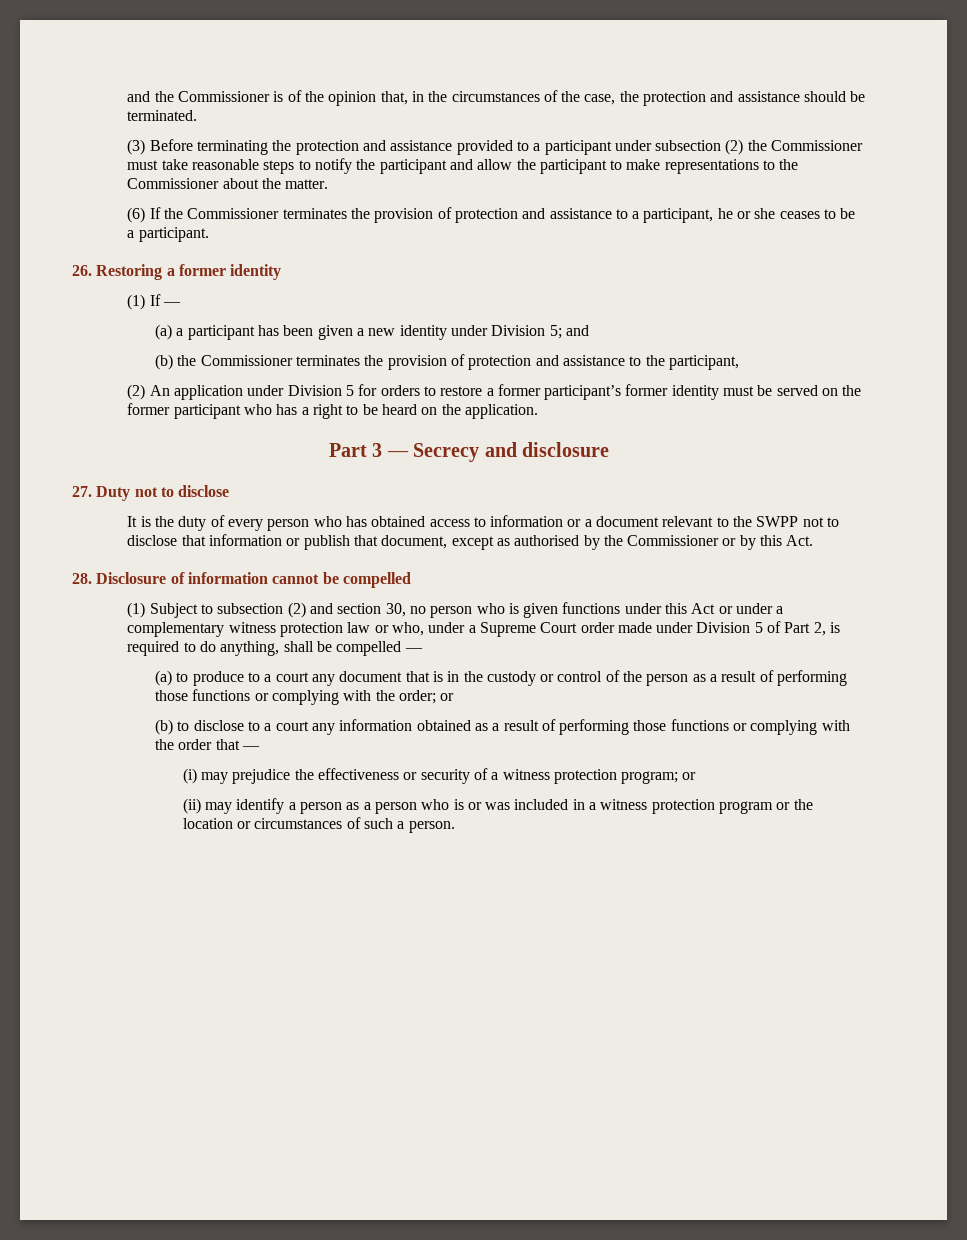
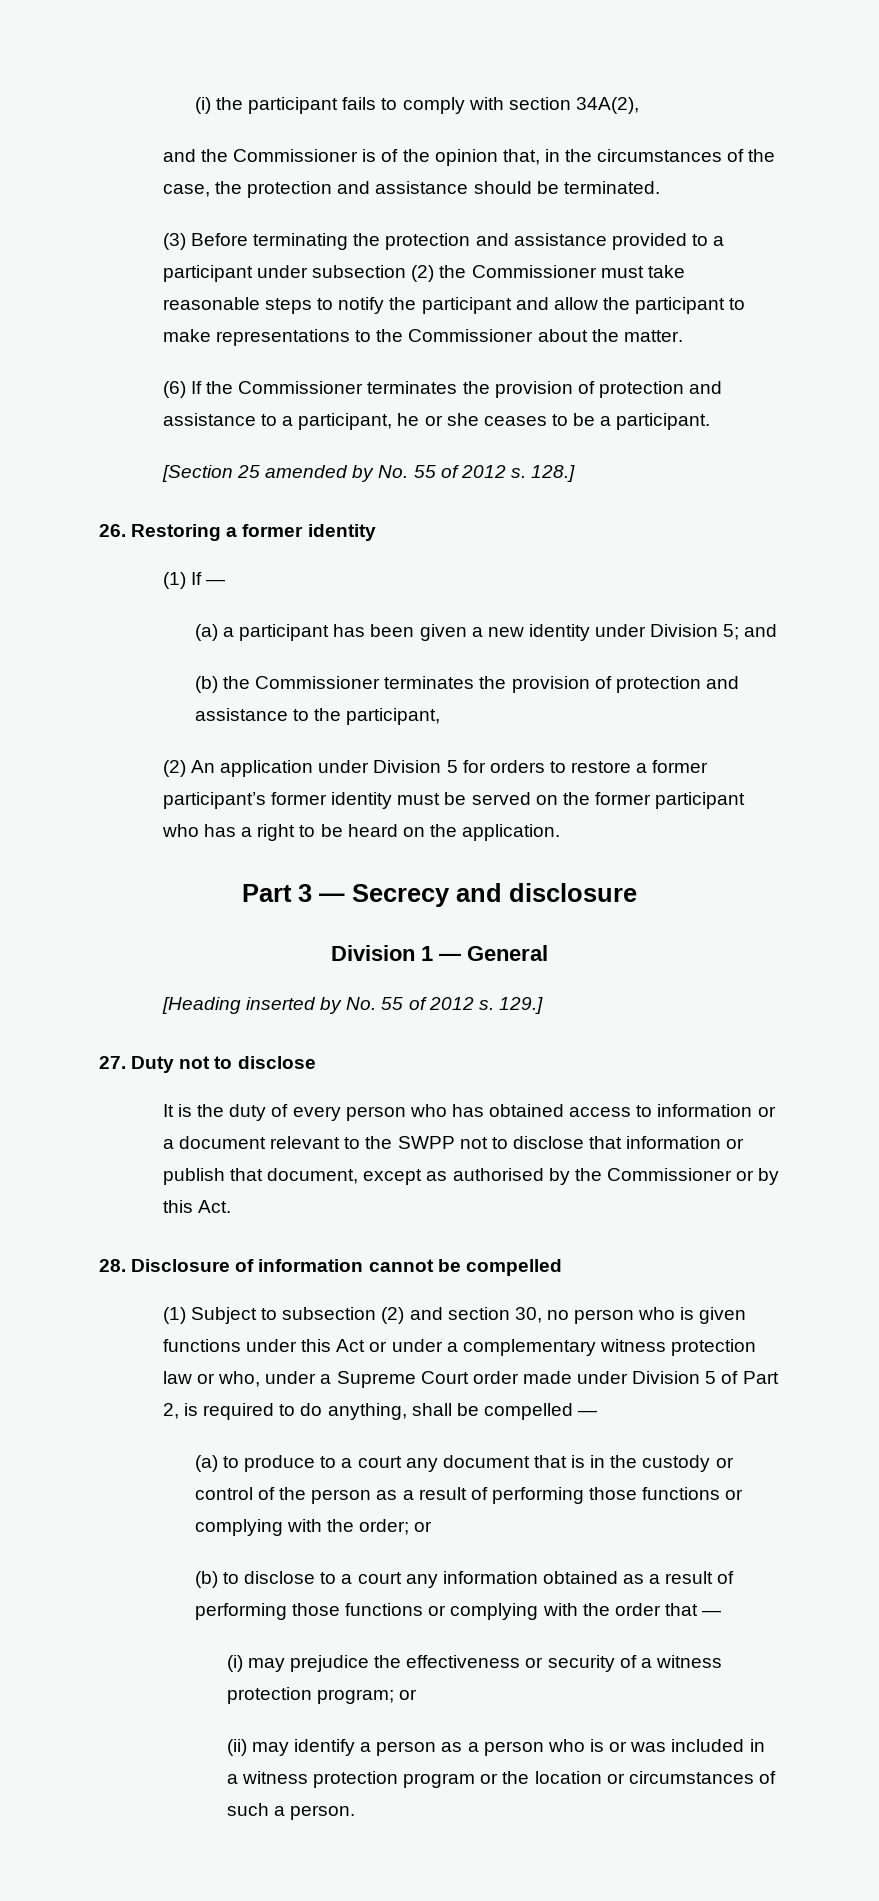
(127, 96) none -> [194,97,639,114] (i) the participant fails to comply with section 34A(2), //
(209, 234) none -> [161,465,576,482] // [Section 25 amended by No. 55 of 2012 s. 128.]
(609, 449) none -> [331,945,548,961] [161,997,543,1014] // Division 1 — General // [Heading inserted by No. 55 of 2012 s. 129.]

